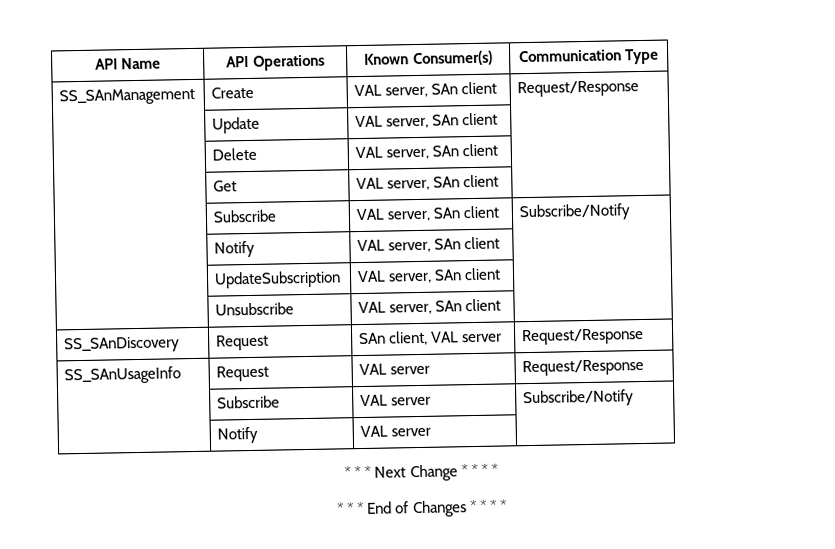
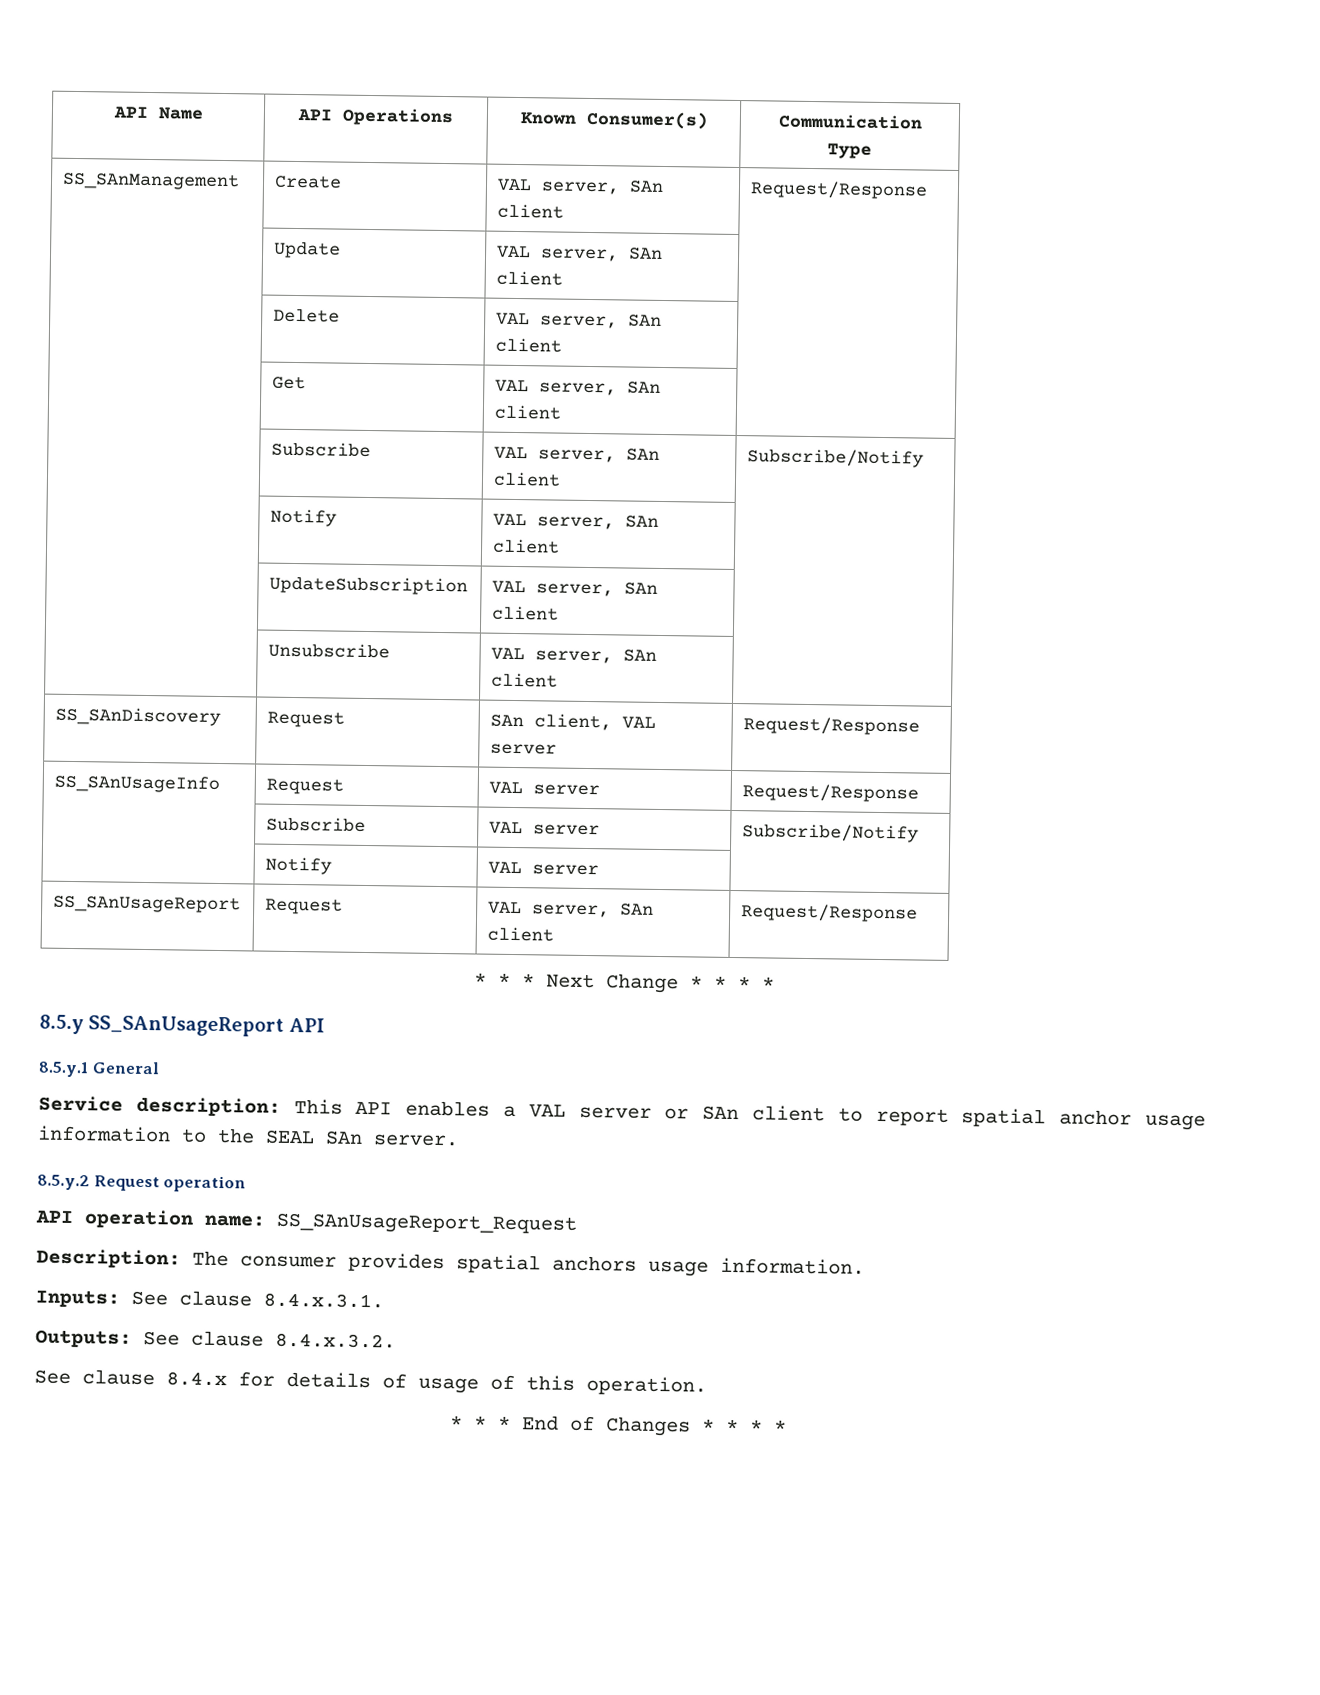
(432, 432) none -> [53,895,242,914] [265,898,344,915] [488,901,655,918] [487,926,555,942] [741,903,919,923] // SS_SAnUsageReport | Request | VAL server, SAn client | Request/Response
(498, 469) none -> [39,1014,325,1037] [38,1061,160,1078] [38,1095,1206,1131] [37,1125,459,1147] [37,1174,247,1193] [35,1209,577,1235] [36,1248,865,1277] [35,1289,384,1309] [35,1329,396,1349] [34,1369,707,1396] // 8.5.y SS_SAnUsageReport API // 8.5.y.1 General // Service description: This API enables a VAL server or SAn client to report spatial anchor usage information to the SEAL SAn server. // 8.5.y.2 Request operation // API operation name: SS_SAnUsageReport_Request // Description: The consumer provides spatial anchors usage information. // Inputs: See clause 8.4.x.3.1. // Outputs: See clause 8.4.x.3.2. // See clause 8.4.x for details of usage of this operation.

